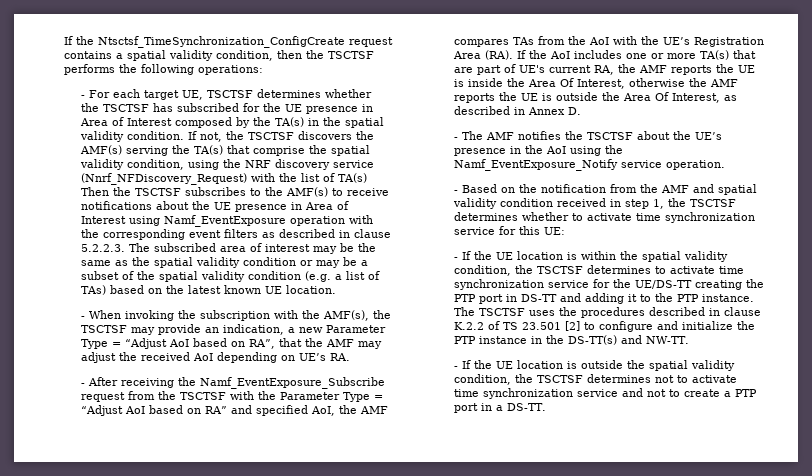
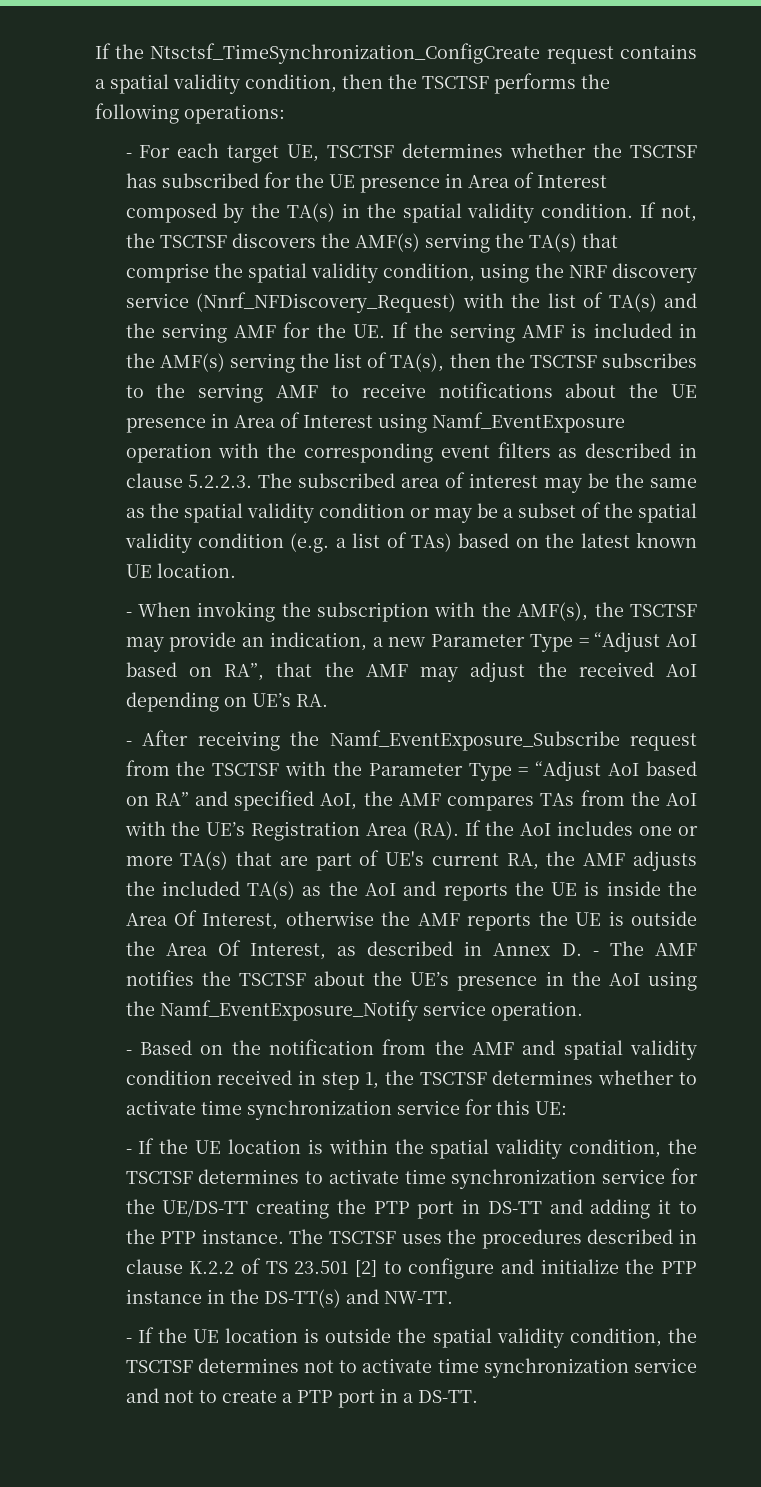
[80,187,109,196] Then -> [663,293,697,308] [125,322,697,343] [125,352,491,373] and the serving AMF for the UE. If the serving AMF is included in the AMF(s) serving the list of TA(s), then
[285,187,328,197] AMF(s) -> [198,383,319,403] serving AMF
(667, 69) none -> [633,851,697,871] [125,881,437,900] adjusts the included TA(s) as the AoI and
(581, 111) // -> (582, 949) none

